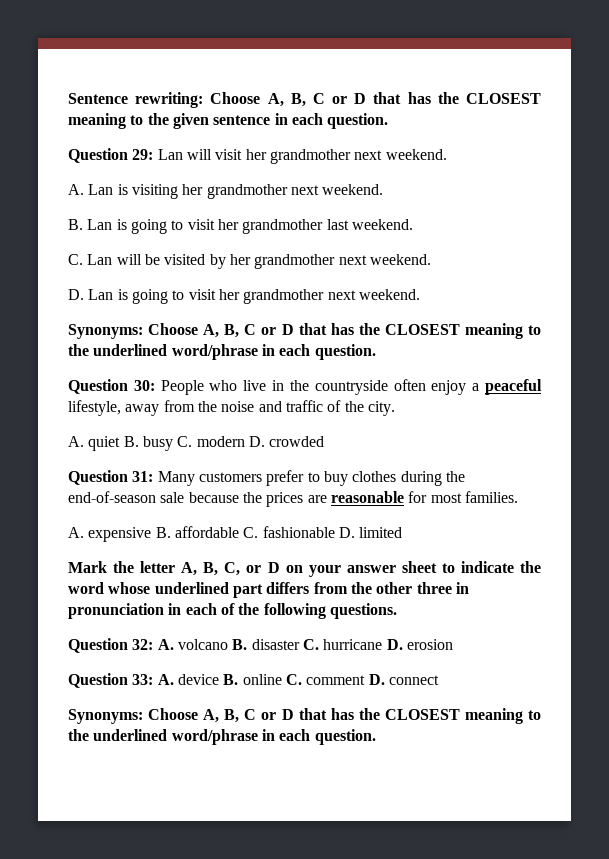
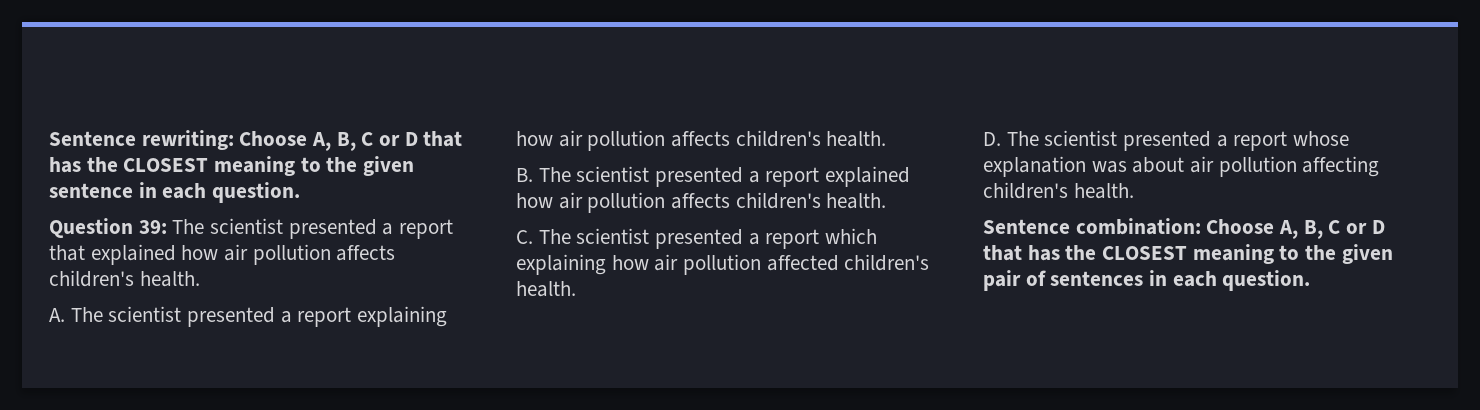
[132,149,447,164] [68,184,384,199] [68,219,413,234] [68,254,431,269] [68,289,420,304] [68,324,143,339] 29: Lan will visit her grandmother next weekend. // A. Lan is visiting her grandmother next weekend. // B. Lan is going to visit her grandmother last weekend. // C. Lan will be visited by her grandmother next weekend. // D. Lan is going to visit her grandmother next weekend. // Synonyms: -> [138,218,454,239] [49,244,396,265] [49,270,200,287] [49,306,448,327] [516,130,887,151] [516,166,911,187] [516,192,887,213] [516,228,878,249] [516,254,930,275] [516,281,576,297] [983,130,1350,151] [983,156,1380,177] [983,182,1134,199] [983,218,1201,235] 39: The scientist presented a report that explained how air pollution affects children's health. // A. The scientist presented a report explaining how air pollution affects children's health. // B. The scientist presented a report explained how air pollution affects children's health. // C. The scientist presented a report which explaining how air pollution affected children's health. // D. The scientist presented a report whose explanation was about air pollution affecting children's health. // Sentence combination:
[93,344,376,360] [68,379,542,395] [68,400,395,416] [68,436,325,451] [68,470,465,486] [68,491,518,507] [68,526,403,542] [68,561,541,577] [68,582,469,598] [68,603,397,619] [68,638,453,653] [68,673,439,688] [68,708,541,724] [68,729,376,745] underlined word/phrase in each question. // Question 30: People who live in the countryside often enjoy a peaceful lifestyle, away from the noise and traffic of the city. // A. quiet B. busy C. modern D. crowded // Question 31: Many customers prefer to buy clothes during the end-of-season sale because the prices are reasonable for most families. // A. expensive B. affordable C. fashionable D. limited // Mark the letter A, B, C, or D on your answer sheet to indicate the word whose underlined part differs from the other three in pronunciation in each of the following questions. // Question 32: A. volcano B. disaster C. hurricane D. erosion // Question 33: A. device B. online C. comment D. connect // Synonyms: Choose A, B, C or D that has the CLOSEST meaning to the underlined word/phrase in each question. -> [1341,244,1393,264] [983,270,1311,291] given pair of sentences in each question.

